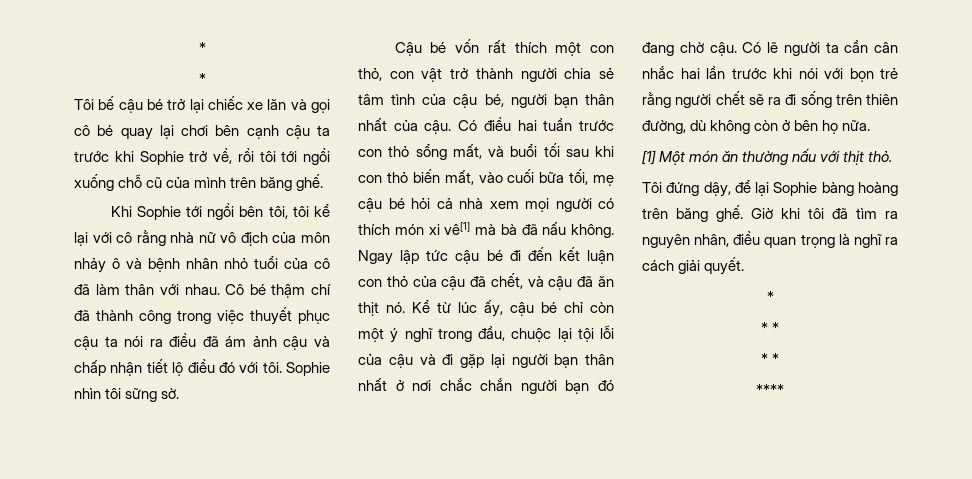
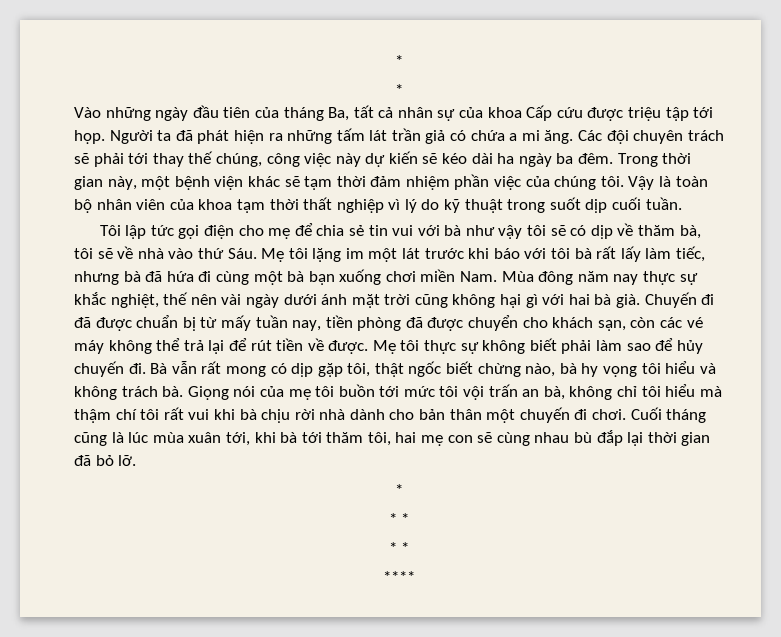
[74,96,331,113] [74,125,330,140] [74,148,330,165] [74,174,324,191] [110,203,331,220] [74,230,330,246] [74,256,330,273] [74,284,331,298] [74,307,330,325] [74,333,330,350] [74,359,330,376] [74,388,180,402] [394,39,614,56] [358,68,614,82] [358,94,614,108] [358,117,614,134] [358,143,614,160] [358,169,614,186] [358,198,614,212] [358,222,614,238] [358,247,614,265] [358,273,614,290] [358,300,614,317] [358,325,614,343] [358,354,614,368] [358,378,614,394] [642,40,898,56] [642,66,898,82] [642,91,898,108] [642,120,871,134] [642,148,893,165] [642,180,898,197] [642,205,898,222] [642,231,898,249] [642,257,745,275] Tôi bế cậu bé trở lại chiếc xe lăn và gọi cô bé quay lại chơi bên cạnh cậu ta trước khi Sophie trở về, rồi tôi tới ngồi xuống chỗ cũ của mình trên băng ghế. // Khi Sophie tới ngồi bên tôi, tôi kể lại với cô rằng nhà nữ vô địch của môn nhảy ô và bệnh nhân nhỏ tuổi của cô đã làm thân với nhau. Cô bé thậm chí đã thành công trong việc thuyết phục cậu ta nói ra điều đã ám ảnh cậu và chấp nhận tiết lộ điều đó với tôi. Sophie nhìn tôi sững sờ. // Cậu bé vốn rất thích một con thỏ, con vật trở thành người chia sẻ tâm tình của cậu bé, người bạn thân nhất của cậu. Có điều hai tuần trước con thỏ sổng mất, và buổi tối sau khi con thỏ biến mất, vào cuối bữa tối, mẹ cậu bé hỏi cả nhà xem mọi người có thích món xi vê[1] mà bà đã nấu không. Ngay lập tức cậu bé đi đến kết luận con thỏ của cậu đã chết, và cậu đã ăn thịt nó. Kể từ lúc ấy, cậu bé chỉ còn một ý nghĩ trong đầu, chuộc lại tội lỗi của cậu và đi gặp lại người bạn thân nhất ở nơi chắc chắn người bạn đó đang chờ cậu. Có lẽ người ta cần cân nhắc hai lần trước khi nói với bọn trẻ rằng người chết sẽ ra đi sống trên thiên đường, dù không còn ở bên họ nữa. // [1] Một món ăn thường nấu với thịt thỏ. // Tôi đứng dậy, để lại Sophie bàng hoàng trên băng ghế. Giờ khi tôi đã tìm ra nguyên nhân, điều quan trọng là nghĩ ra cách giải quyết. -> [74,105,714,121] [74,128,724,144] [74,151,692,167] [74,174,708,190] [74,197,682,213] [99,223,701,239] [74,246,705,262] [74,269,698,285] [74,292,715,308] [74,315,703,331] [74,338,703,354] [74,361,716,377] [74,384,722,400] [74,407,707,423] [74,430,711,446] [74,455,137,466] Vào những ngày đầu tiên của tháng Ba, tất cả nhân sự của khoa Cấp cứu được triệu tập tới họp. Người ta đã phát hiện ra những tấm lát trần giả có chứa a mi ăng. Các đội chuyên trách sẽ phải tới thay thế chúng, công việc này dự kiến sẽ kéo dài ha ngày ba đêm. Trong thời gian này, một bệnh viện khác sẽ tạm thời đảm nhiệm phần việc của chúng tôi. Vậy là toàn bộ nhân viên của khoa tạm thời thất nghiệp vì lý do kỹ thuật trong suốt dịp cuối tuần. // Tôi lập tức gọi điện cho mẹ để chia sẻ tin vui với bà như vậy tôi sẽ có dịp về thăm bà, tôi sẽ về nhà vào thứ Sáu. Mẹ tôi lặng im một lát trước khi báo với tôi bà rất lấy làm tiếc, nhưng bà đã hứa đi cùng một bà bạn xuống chơi miền Nam. Mùa đông năm nay thực sự khắc nghiệt, thế nên vài ngày dưới ánh mặt trời cũng không hại gì với hai bà già. Chuyến đi đã được chuẩn bị từ mấy tuần nay, tiền phòng đã được chuyển cho khách sạn, còn các vé máy không thể trả lại để rút tiền về được. Mẹ tôi thực sự không biết phải làm sao để hủy chuyến đi. Bà vẫn rất mong có dịp gặp tôi, thật ngốc biết chừng nào, bà hy vọng tôi hiểu và không trách bà. Giọng nói của mẹ tôi buồn tới mức tôi vội trấn an bà, không chỉ tôi hiểu mà thậm chí tôi rất vui khi bà chịu rời nhà dành cho bản thân một chuyến đi chơi. Cuối tháng cũng là lúc mùa xuân tới, khi bà tới thăm tôi, hai mẹ con sẽ cùng nhau bù đắp lại thời gian đã bỏ lỡ.

